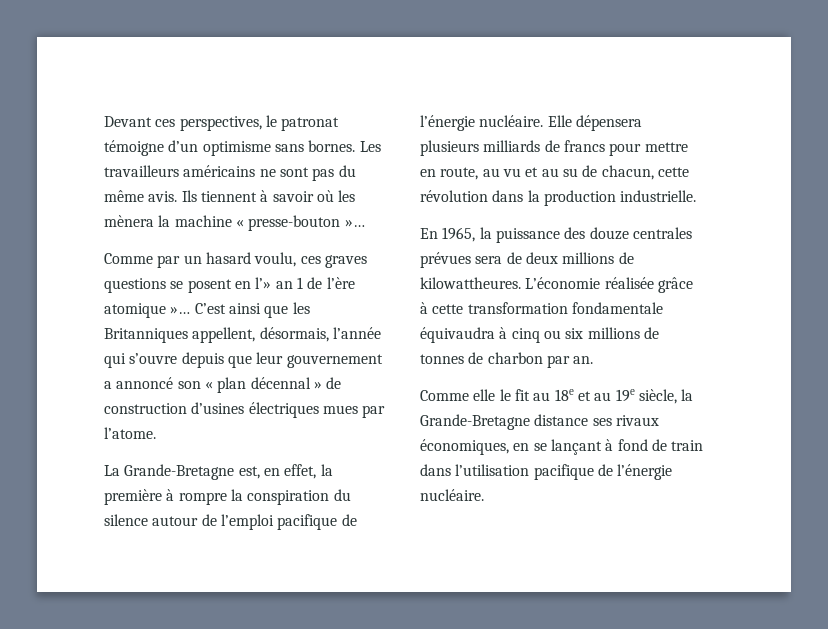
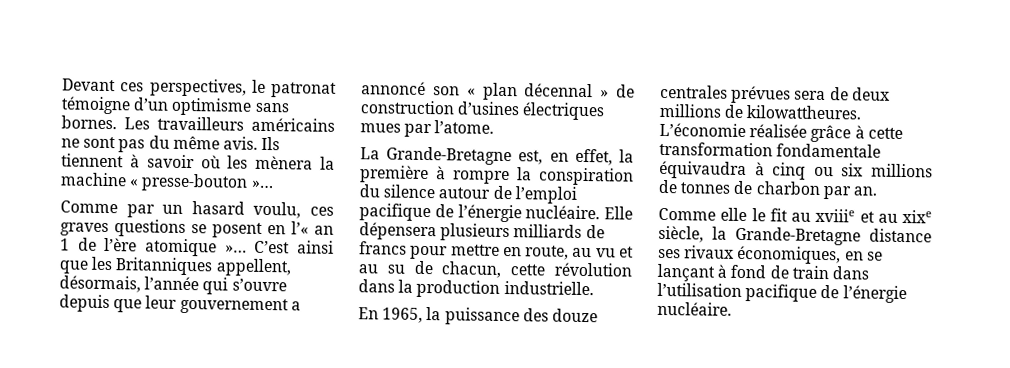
[255,277,272,289] l’» -> [291,221,309,235] l’«
[554,389,635,402] 18e et au 19e -> [815,208,932,224] xviiie et au xixe

